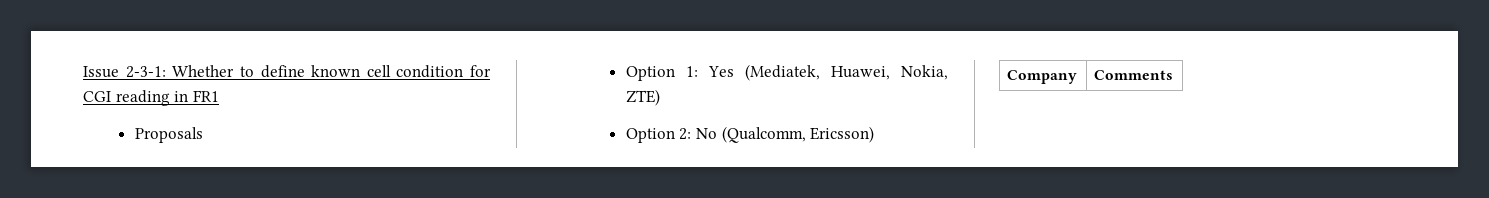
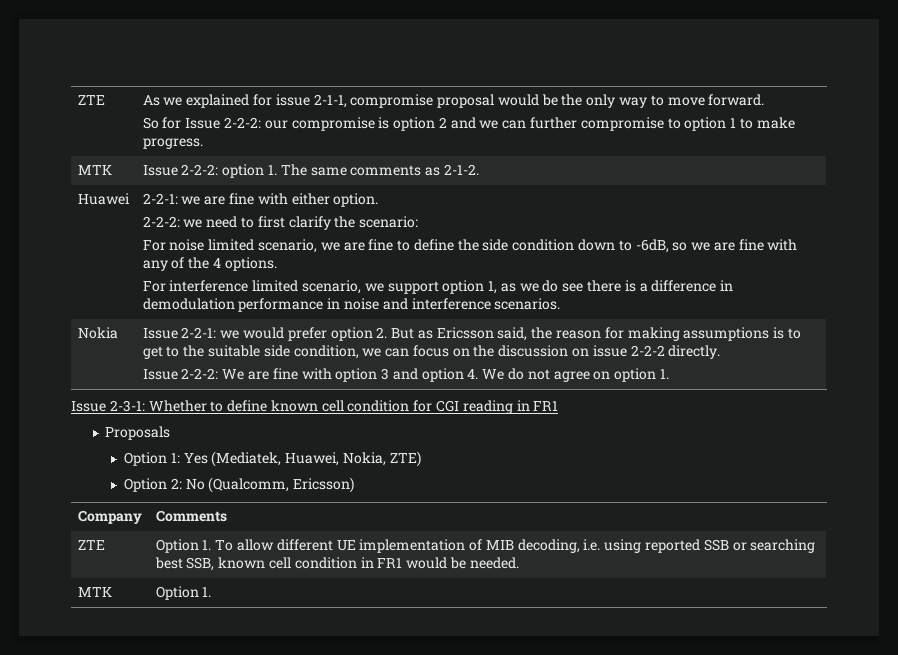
(83, 72) none -> [77,95,105,105] [142,94,765,108] [142,117,795,131] [142,138,203,149] [77,165,112,175] [142,164,479,178] [77,193,130,205] [142,193,379,207] [142,216,419,230] [142,239,798,253] [142,257,277,271] [142,280,734,294] [142,298,561,312] [77,327,118,339] [142,327,801,341] [142,345,721,359] [142,368,669,382] ZTE | As we explained for issue 2-1-1, compromise proposal would be the only way to move forward. // So for Issue 2-2-2: our compromise is option 2 and we can further compromise to option 1 to make progress. // MTK | Issue 2-2-2: option 1. The same comments as 2-1-2. // Huawei | 2-2-1: we are fine with either option. // 2-2-2: we need to first clarify the scenario: // For noise limited scenario, we are fine to define the side condition down to -6dB, so we are fine with any of the 4 options. // For interference limited scenario, we support option 1, as we do see there is a difference in demodulation performance in noise and interference scenarios. // Nokia | Issue 2-2-1: we would prefer option 2. But as Ericsson said, the reason for making assumptions is to get to the suitable side condition, we can focus on the discussion on issue 2-2-2 directly. // Issue 2-2-2: We are fine with option 3 and option 4. We do not agree on option 1. //
(1174, 75) none -> [77,540,105,550] [155,539,816,553] [154,557,519,571] [77,587,112,597] [155,586,212,600] // ZTE | Option 1. To allow different UE implementation of MIB decoding, i.e. using reported SSB or searching best SSB, known cell condition in FR1 would be needed. // MTK | Option 1.

